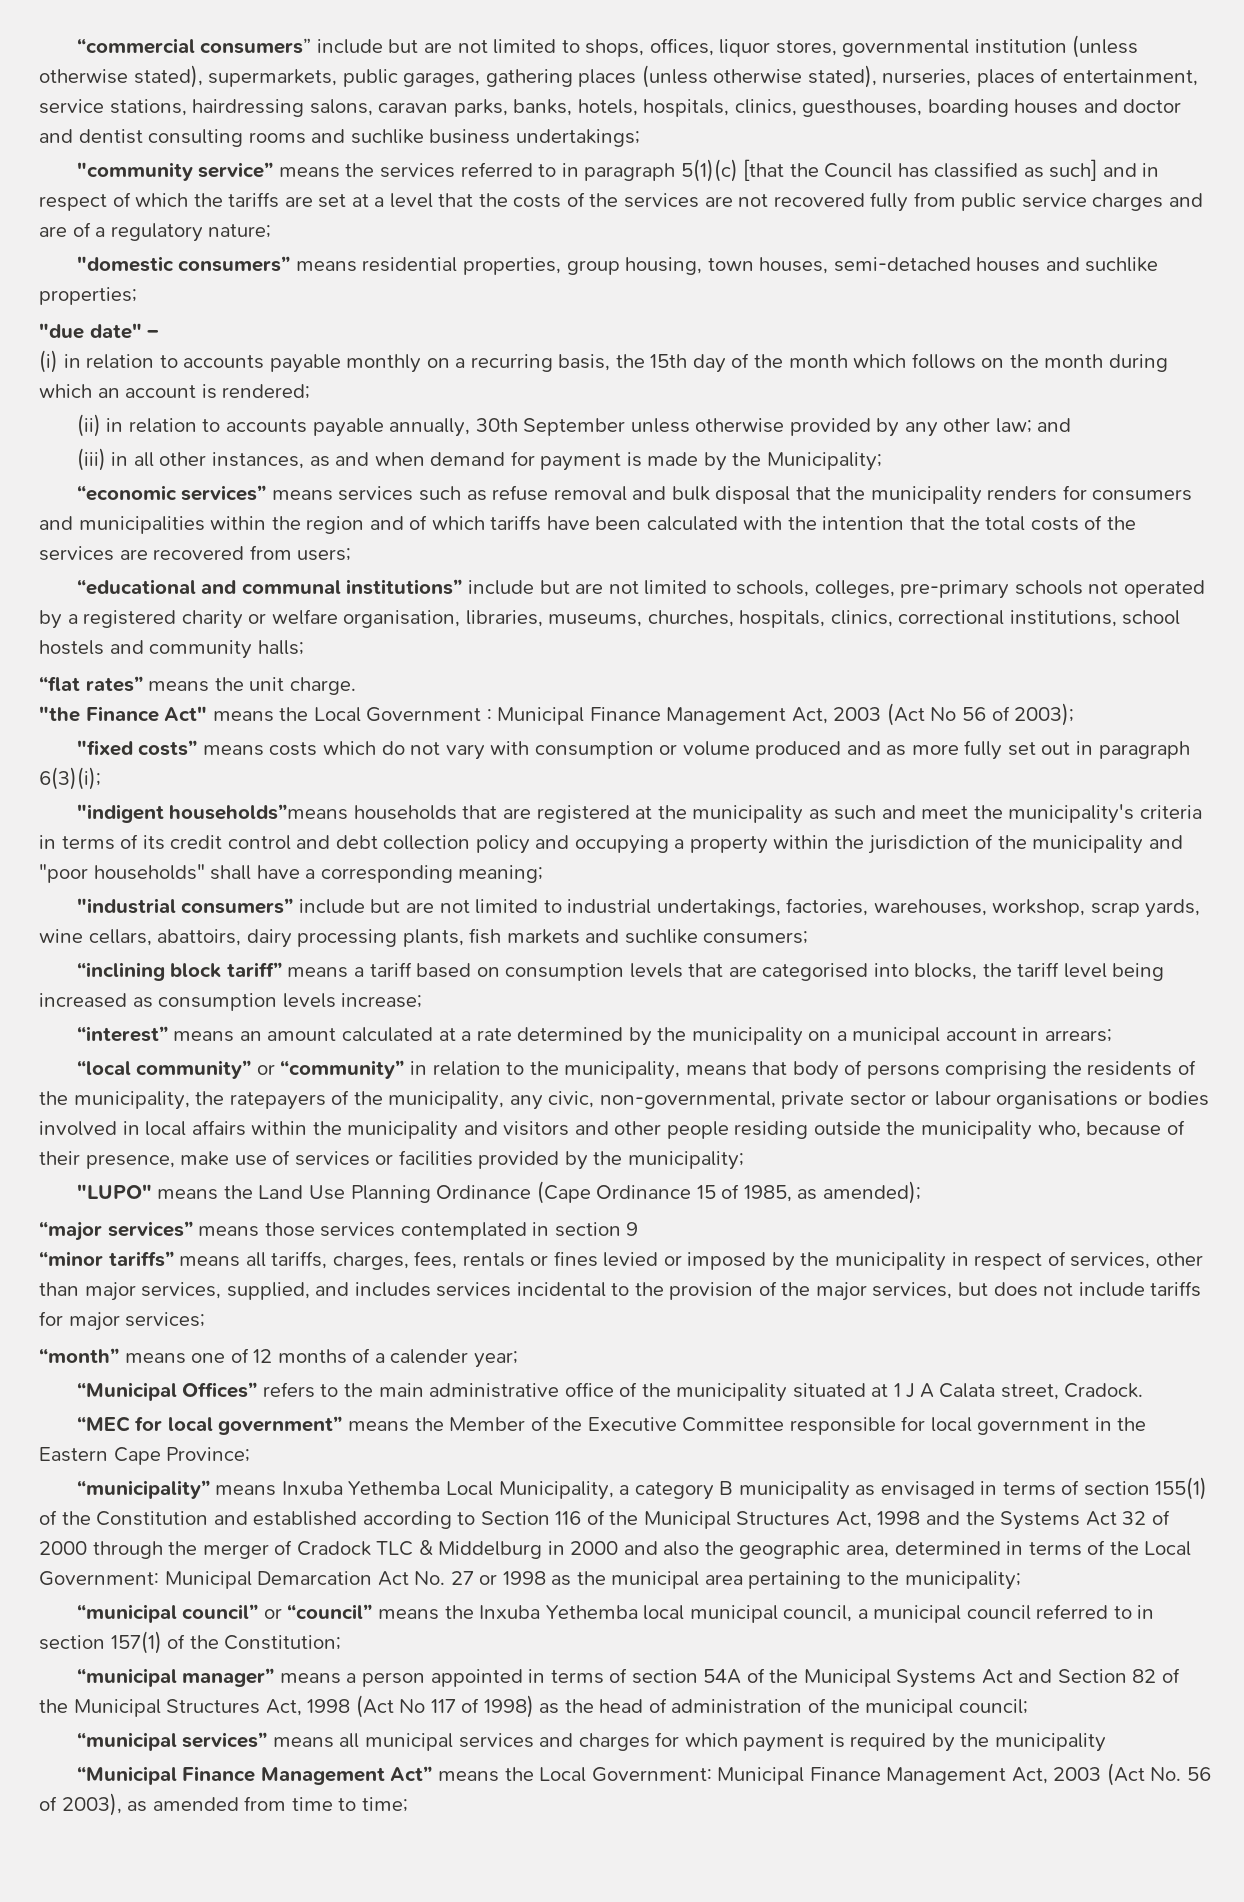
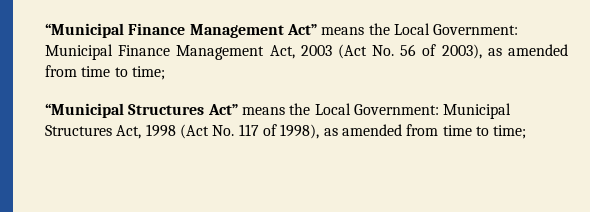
[76,35,1139,58] [39,65,1198,88] [39,99,1182,117] [39,129,640,147] [76,159,1160,182] [39,192,1203,212] [39,222,272,242] [76,256,1159,275] [39,287,137,305] [39,323,160,339] [39,350,1168,373] [39,384,311,399] [76,414,1072,437] [76,448,882,471] [76,485,1193,505] [39,515,1136,534] [39,545,352,561] [76,579,1205,599] [39,609,1181,629] [39,640,304,659] [39,676,356,695] [39,703,1075,726] [76,740,1190,760] [39,767,101,790] [76,804,1202,824] [39,834,1183,854] [39,864,544,883] [76,898,1201,918] [39,928,809,948] [76,962,1165,981] [39,993,423,1011] [76,1026,1112,1046] [76,1060,1196,1080] [39,1090,1209,1110] [39,1120,1185,1140] [39,1150,744,1170] [76,1181,921,1204] [39,1221,639,1241] [39,1251,1203,1271] [39,1281,1202,1301] [39,1311,206,1331] [39,1348,518,1368] [76,1382,1144,1402] [76,1416,1147,1435] [39,1447,251,1465] [76,1477,1208,1500] [39,1510,1170,1530] [39,1540,1192,1559] [39,1571,1022,1590] [76,1604,1155,1623] [39,1631,342,1654] [76,1668,1181,1688] [39,1695,1028,1718] [76,1732,1106,1752] “commercial consumers” include but are not limited to shops, offices, liquor stores, governmental institution (unless otherwise stated), supermarkets, public garages, gathering places (unless otherwise stated), nurseries, places of entertainment, service stations, hairdressing salons, caravan parks, banks, hotels, hospitals, clinics, guesthouses, boarding houses and doctor and dentist consulting rooms and suchlike business undertakings; // "community service” means the services referred to in paragraph 5(1)(c) [that the Council has classified as such] and in respect of which the tariffs are set at a level that the costs of the services are not recovered fully from public service charges and are of a regulatory nature; // "domestic consumers” means residential properties, group housing, town houses, semi-detached houses and suchlike properties; // "due date" – // (i) in relation to accounts payable monthly on a recurring basis, the 15th day of the month which follows on the month during which an account is rendered; // (ii) in relation to accounts payable annually, 30th September unless otherwise provided by any other law; and // (iii) in all other instances, as and when demand for payment is made by the Municipality; // “economic services” means services such as refuse removal and bulk disposal that the municipality renders for consumers and municipalities within the region and of which tariffs have been calculated with the intention that the total costs of the services are recovered from users; // “educational and communal institutions” include but are not limited to schools, colleges, pre-primary schools not operated by a registered charity or welfare organisation, libraries, museums, churches, hospitals, clinics, correctional institutions, school hostels and community halls; // “flat rates” means the unit charge. // "the Finance Act" means the Local Government : Municipal Finance Management Act, 2003 (Act No 56 of 2003); // "fixed costs” means costs which do not vary with consumption or volume produced and as more fully set out in paragraph 6(3)(i); // "indigent households”means households that are registered at the municipality as such and meet the municipality's criteria in terms of its credit control and debt collection policy and occupying a property within the jurisdiction of the municipality and "poor households" shall have a corresponding meaning; // "industrial consumers” include but are not limited to industrial undertakings, factories, warehouses, workshop, scrap yards, wine cellars, abattoirs, dairy processing plants, fish markets and suchlike consumers; // “inclining block tariff” means a tariff based on consumption levels that are categorised into blocks, the tariff level being increased as consumption levels increase; // “interest” means an amount calculated at a rate determined by the municipality on a municipal account in arrears; // “local community” or “community” in relation to the municipality, means that body of persons comprising the residents of the municipality, the ratepayers of the municipality, any civic, non-governmental, private sector or labour organisations or bodies involved in local affairs within the municipality and visitors and other people residing outside the municipality who, because of their presence, make use of services or facilities provided by the municipality; // "LUPO" means the Land Use Planning Ordinance (Cape Ordinance 15 of 1985, as amended); // “major services” means those services contemplated in section 9 // “minor tariffs” means all tariffs, charges, fees, rentals or fines levied or imposed by the municipality in respect of services, other than major services, supplied, and includes services incidental to the provision of the major services, but does not include tariffs for major services; // “month” means one of 12 months of a calender year; // “Municipal Offices” refers to the main administrative office of the municipality situated at 1 J A Calata street, Cradock. // “MEC for local government” means the Member of the Executive Committee responsible for local government in the Eastern Cape Province; // “municipality” means Inxuba Yethemba Local Municipality, a category B municipality as envisaged in terms of section 155(1) of the Constitution and established according to Section 116 of the Municipal Structures Act, 1998 and the Systems Act 32 of 2000 through the merger of Cradock TLC & Middelburg in 2000 and also the geographic area, determined in terms of the Local Government: Municipal Demarcation Act No. 27 or 1998 as the municipal area pertaining to the municipality; // “municipal council” or “council” means the Inxuba Yethemba local municipal council, a municipal council referred to in section 157(1) of the Constitution; // “municipal manager” means a person appointed in terms of section 54A of the Municipal Systems Act and Section 82 of the Municipal Structures Act, 1998 (Act No 117 of 1998) as the head of administration of the municipal council; // “municipal services” means all municipal services and charges for which payment is required by the municipality // -> (45, 30) none
(408, 1804) none -> [45,103,512,119] [45,124,527,139] // “Municipal Structures Act” means the Local Government: Municipal Structures Act, 1998 (Act No. 117 of 1998), as amended from time to time;

